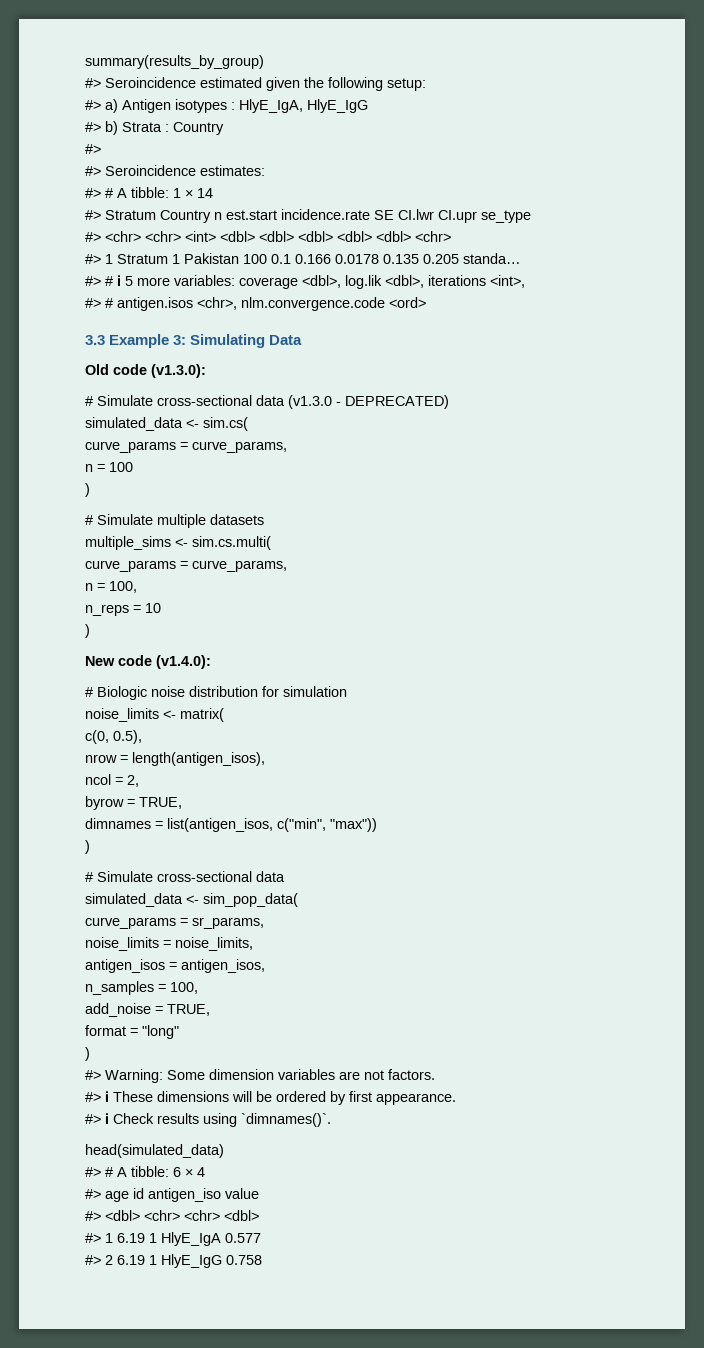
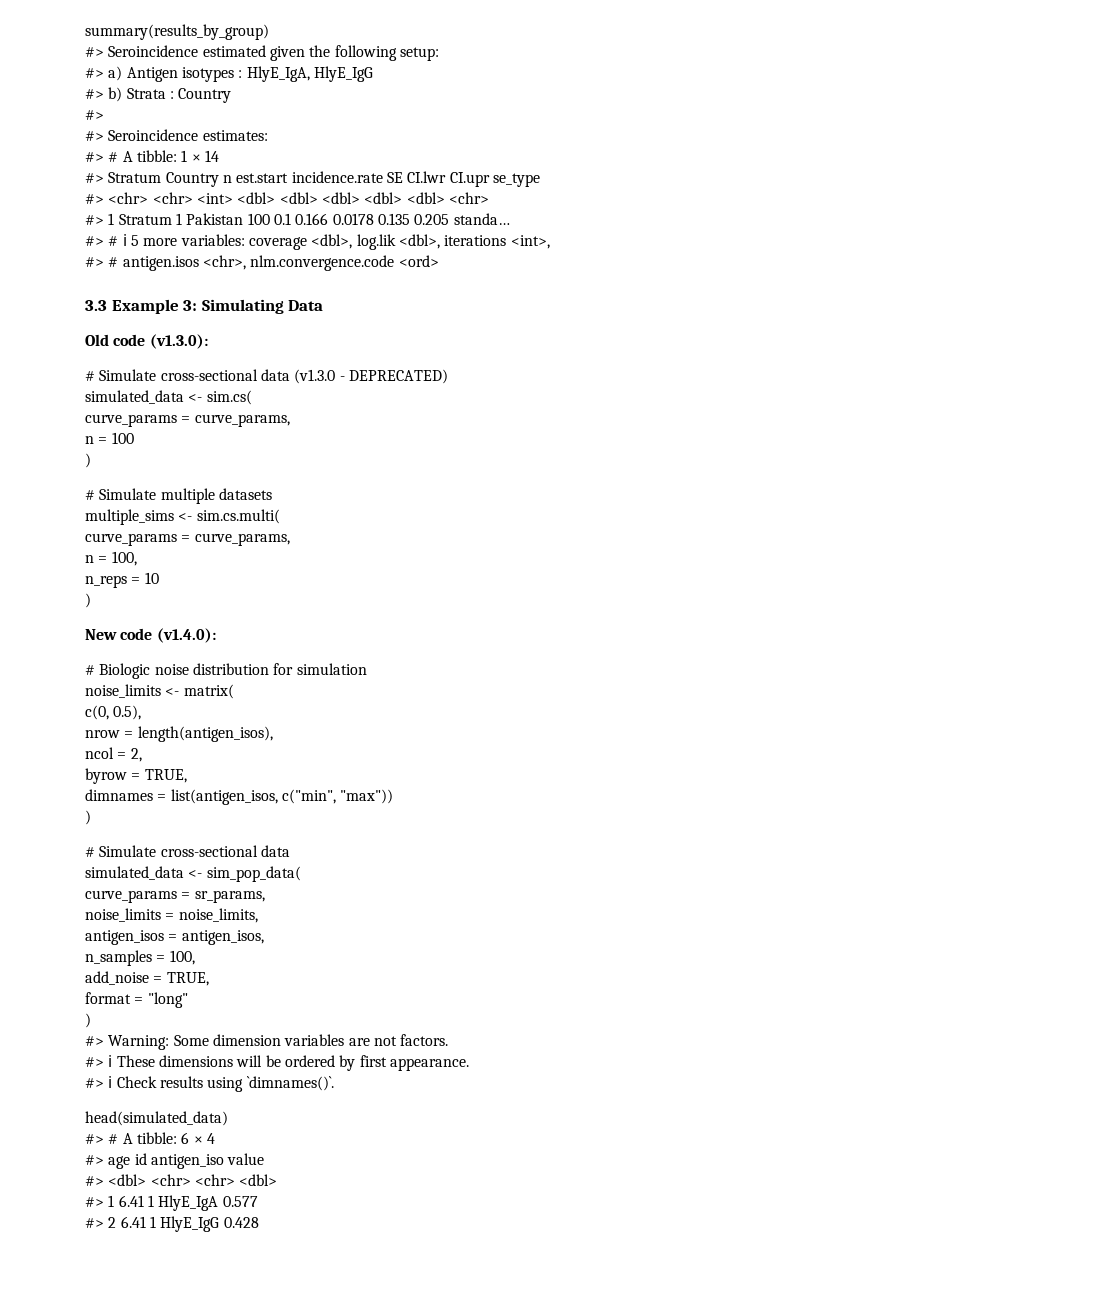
[117,1233,145,1243] 6.19 -> [118,1195,144,1207] 6.41
[117,1255,145,1265] 6.19 -> [120,1216,146,1228] 6.41
[226,1255,262,1265] 0.758 -> [223,1217,259,1228] 0.428

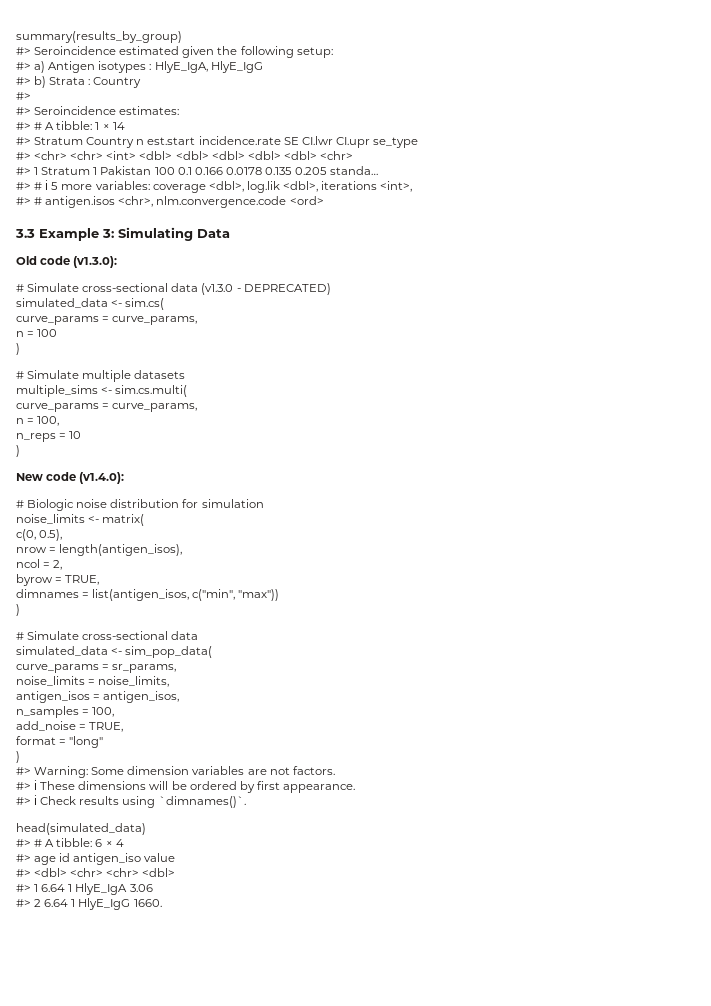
[118,1195,144,1207] 6.41 -> [41,884,66,892] 6.64
[222,1196,258,1207] 0.577 -> [129,884,153,892] 3.06
[120,1216,146,1228] 6.41 -> [44,899,69,907] 6.64
[223,1217,259,1228] 0.428 -> [133,899,162,907] 1660.

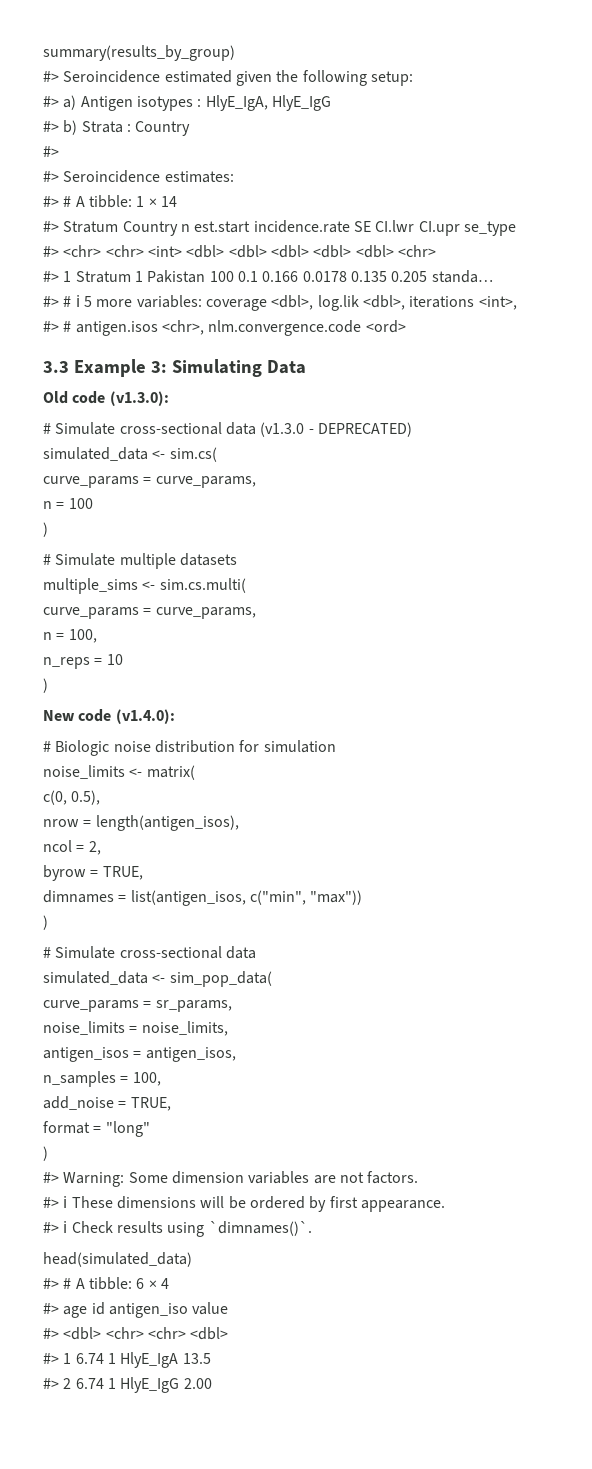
[41,884,66,892] 6.64 -> [75,1353,104,1364] 6.74
[129,884,153,892] 3.06 -> [182,1353,211,1364] 13.5
[44,899,69,907] 6.64 -> [75,1378,104,1389] 6.74
[133,899,162,907] 1660. -> [183,1378,212,1389] 2.00

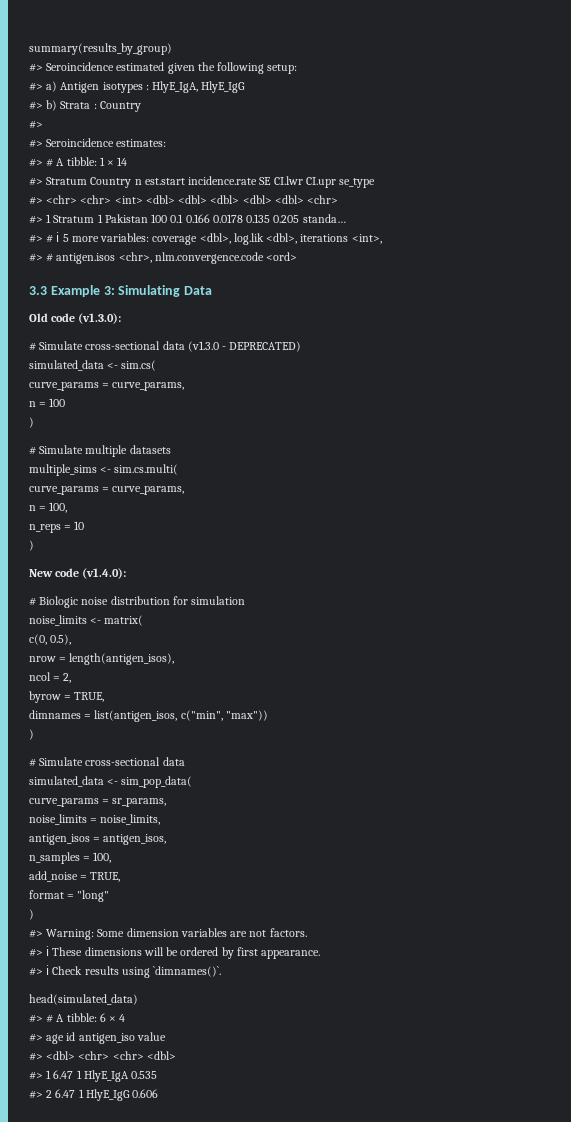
[75,1353,104,1364] 6.74 -> [53,1070,74,1079] 6.47
[182,1353,211,1364] 13.5 -> [131,1071,158,1079] 0.535
[75,1378,104,1389] 6.74 -> [55,1089,76,1098] 6.47
[183,1378,212,1389] 2.00 -> [132,1089,159,1098] 0.606

